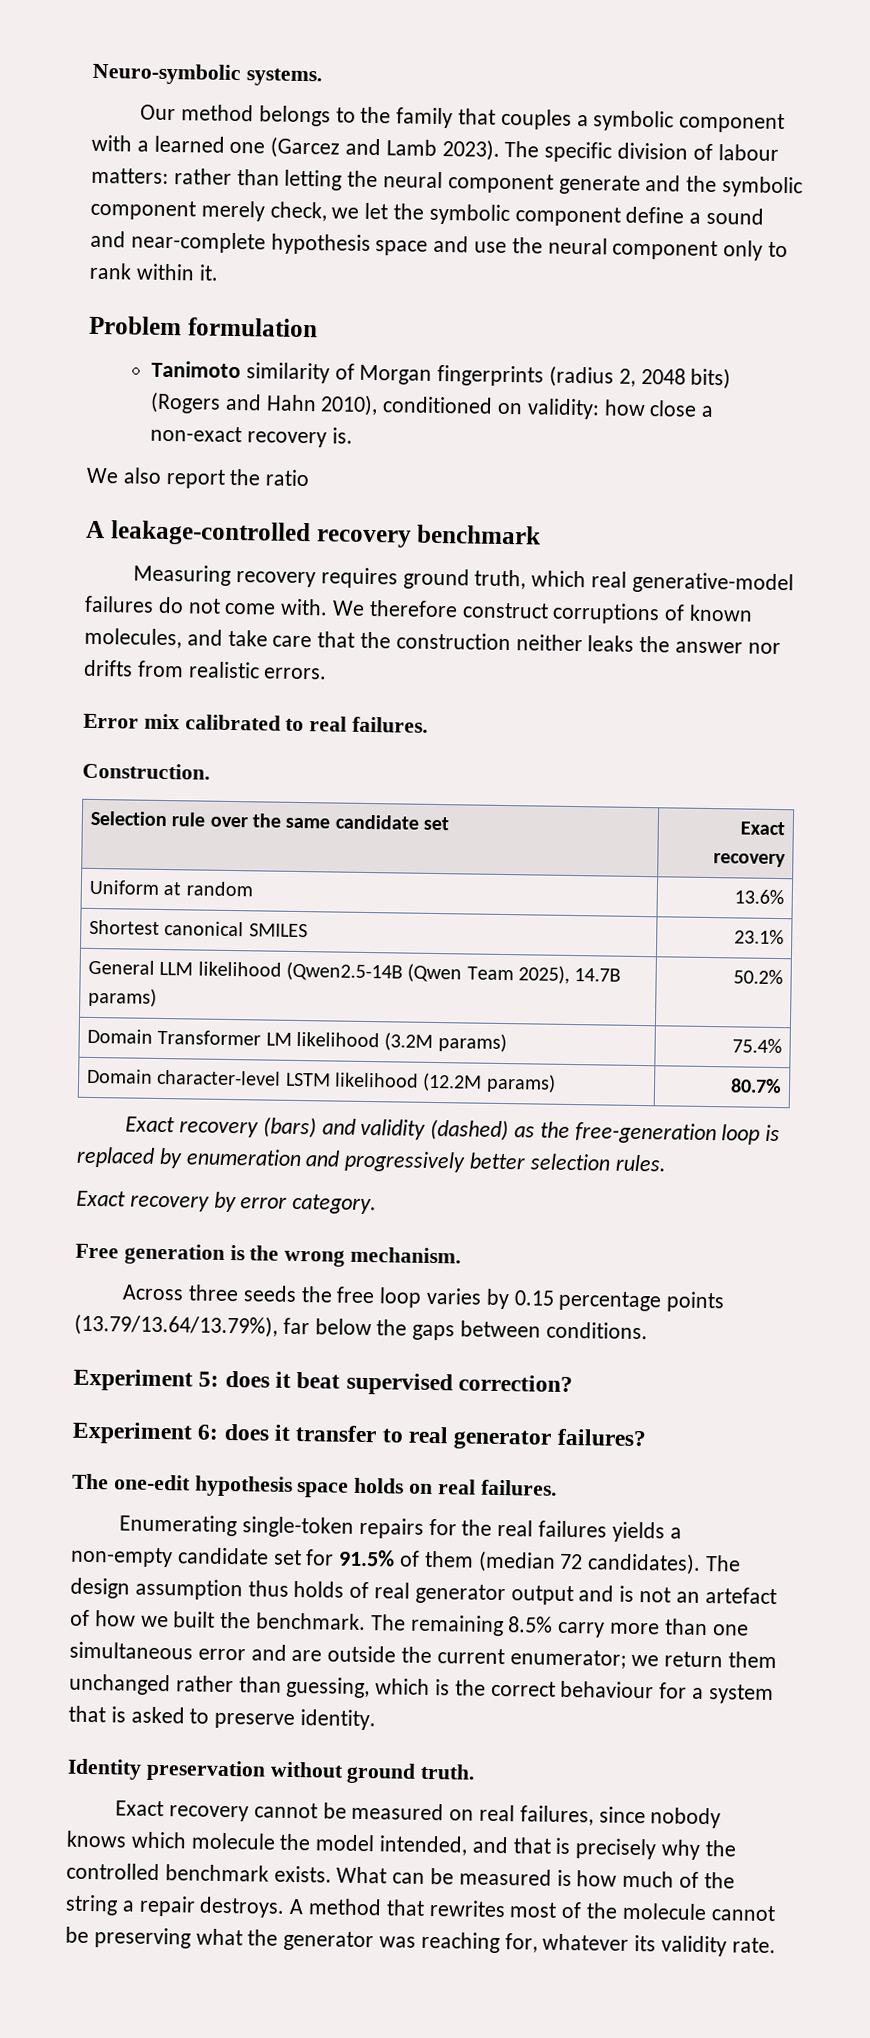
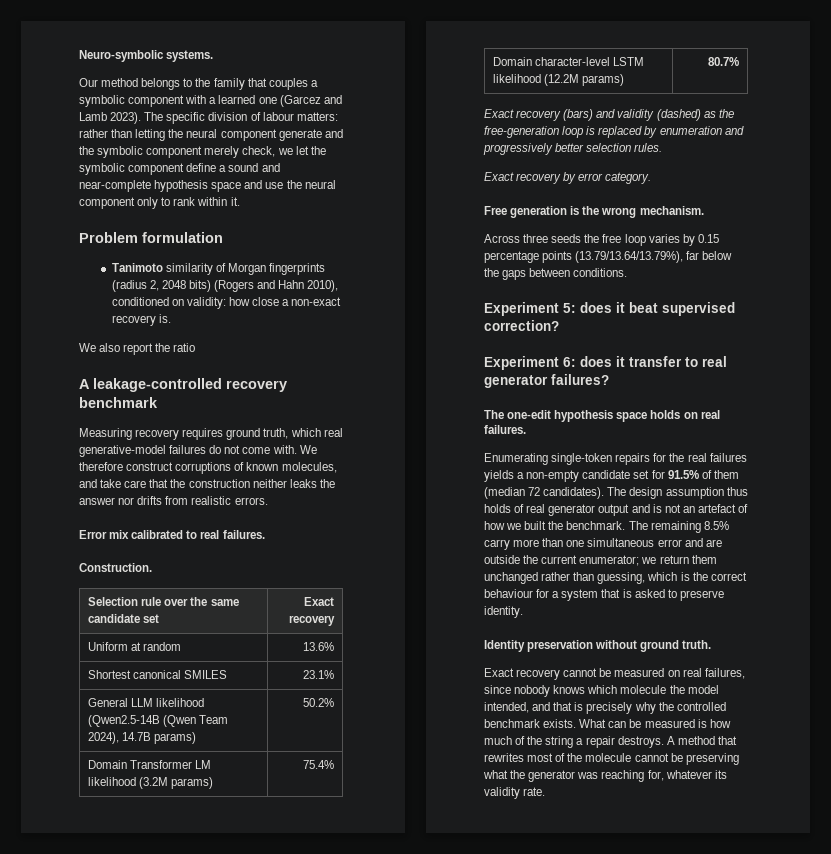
[517,965,570,984] 2025), -> [88,732,120,744] 2024),

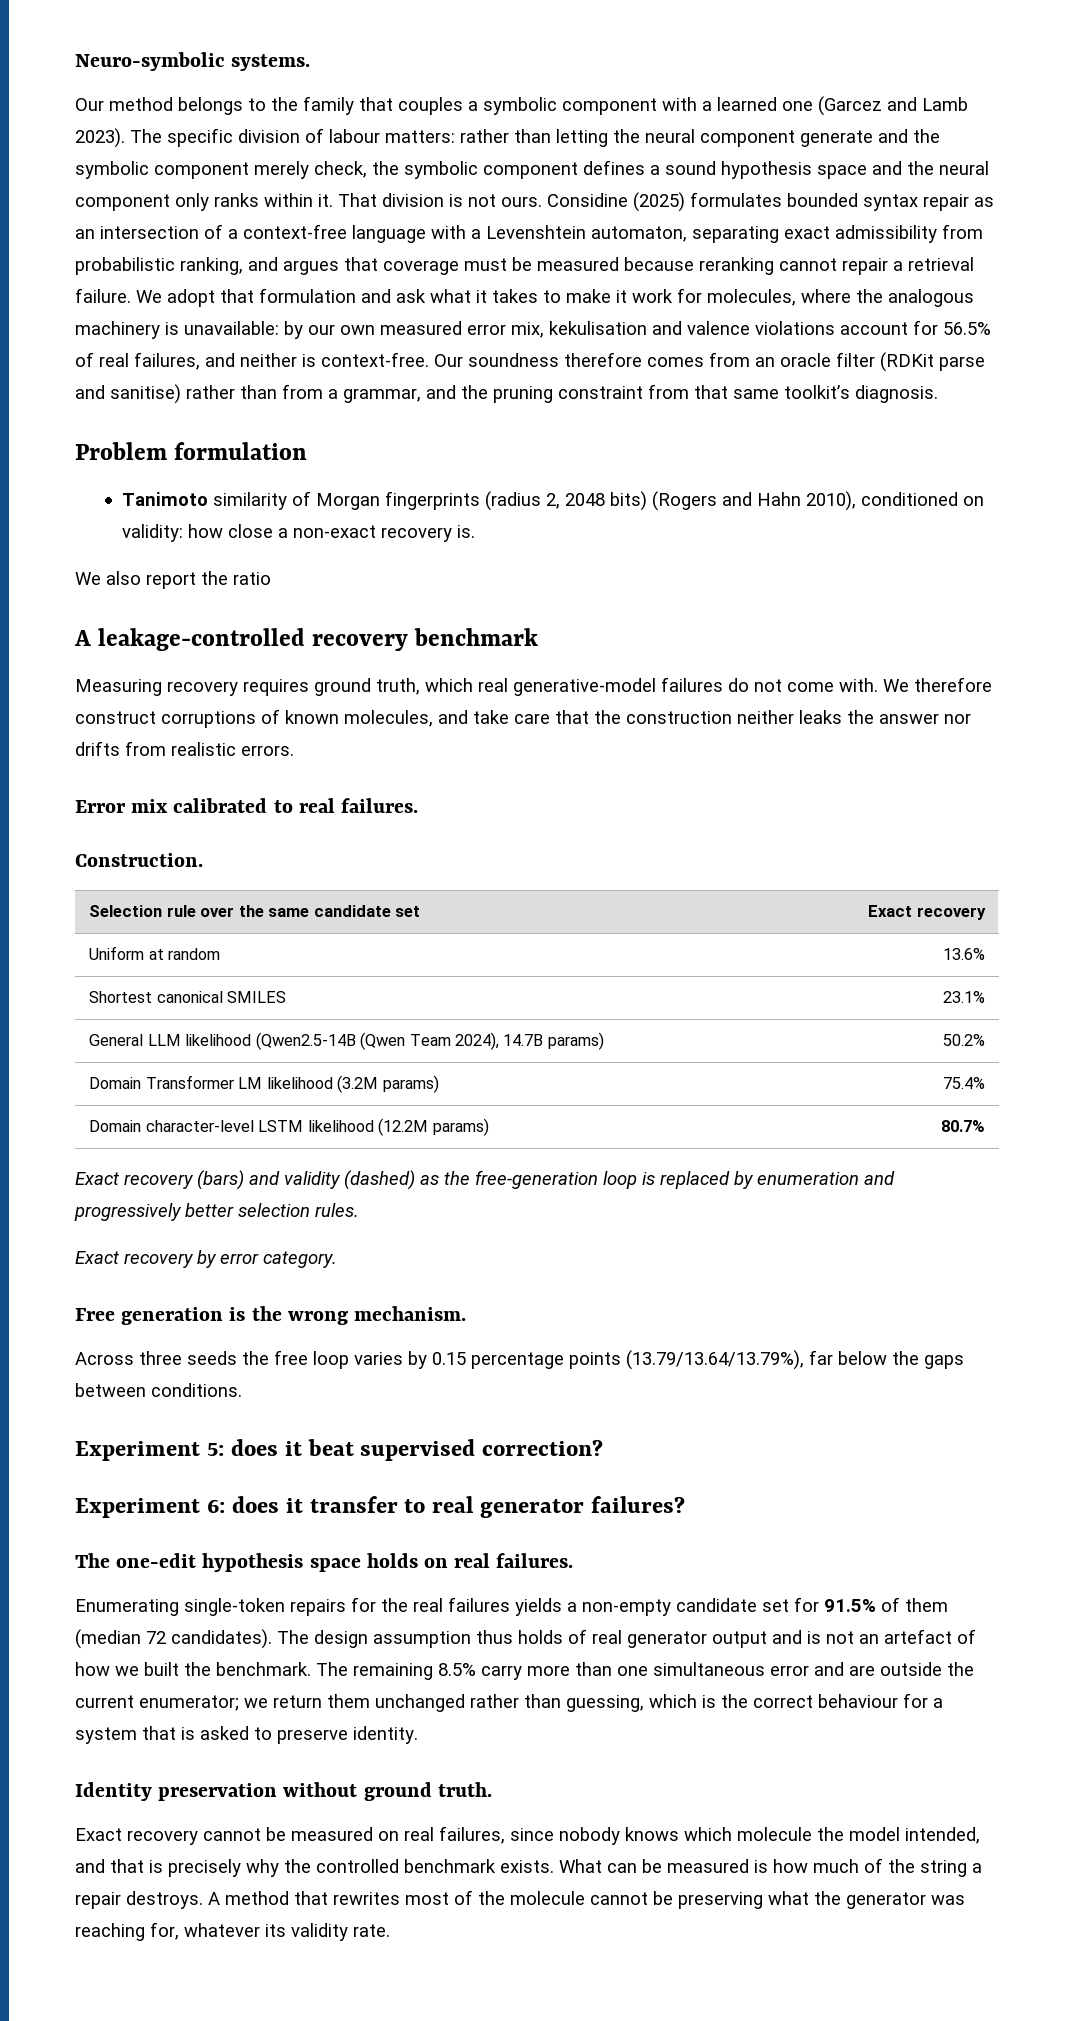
[277,146,326,155] [79,163,217,175] we let the symbolic component define -> [372,160,645,179] the symbolic component defines
[261,163,280,172] [79,180,151,192] and near-complete -> (716, 168) none
[265,182,284,189] use -> (902, 168) none
[161,197,196,206] to rank -> [214,193,259,207] ranks
(240, 201) none -> [338,192,994,212] [75,224,983,243] [75,257,974,275] [75,288,974,307] [75,320,991,339] [75,352,985,372] [75,384,938,404] That division is not ours. Considine (2025) formulates bounded syntax repair as an intersection of a context-free language with a Levenshtein automaton, separating exact admissibility from probabilistic ranking, and argues that coverage must be measured because reranking cannot repair a retrieval failure. We adopt that formulation and ask what it takes to make it work for molecules, where the analogous machinery is unavailable: by our own measured error mix, kekulisation and valence violations account for 56.5% of real failures, and neither is context-free. Our soundness therefore comes from an oracle filter (RDKit parse and sanitise) rather than from a grammar, and the pruning constraint from that same toolkit’s diagnosis.

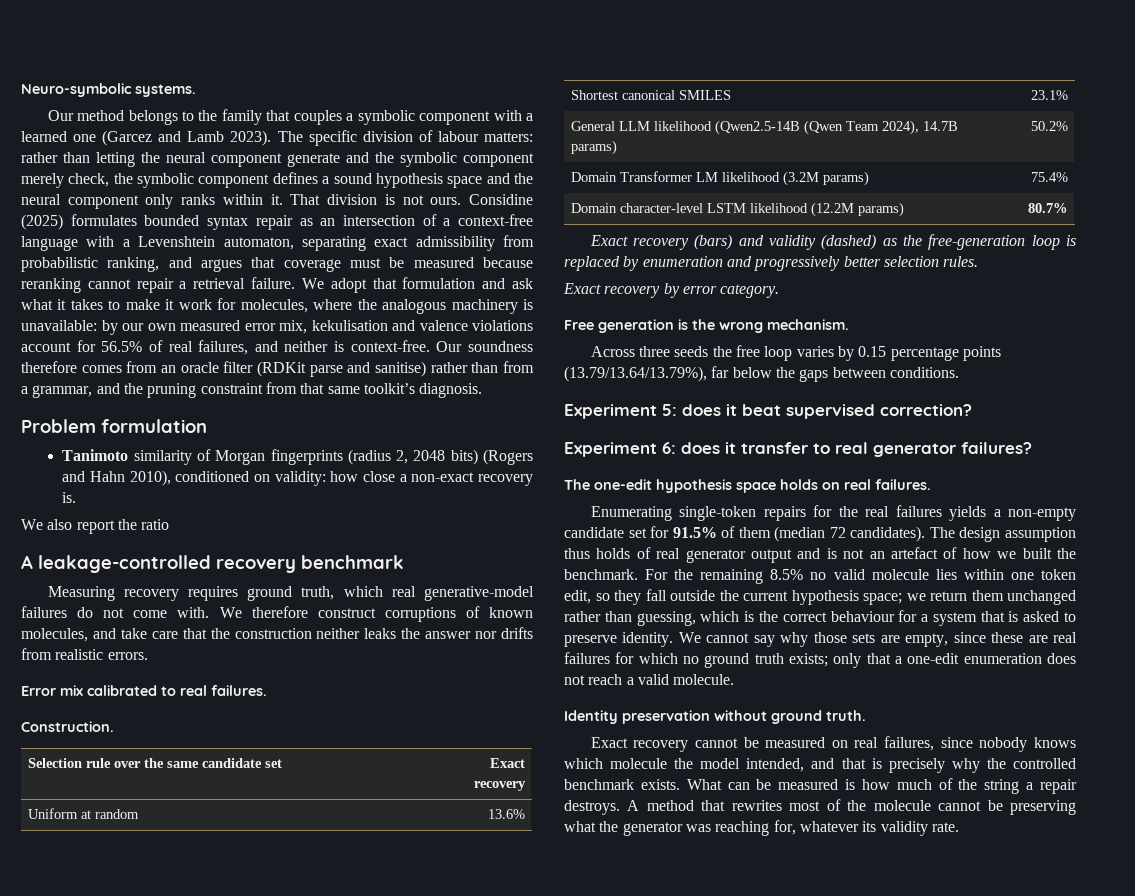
[316,1662,875,1680] The remaining 8.5% carry more than one simultaneous error and are -> [645,569,1077,584] [564,589,667,605] For the remaining 8.5% no valid molecule lies within one token edit, so they fall
[139,1695,239,1711] enumerator; -> [791,590,902,605] hypothesis space;
(418, 1735) none -> [678,632,1077,647] [564,652,1076,668] [564,674,735,685] We cannot say why those sets are empty, since these are real failures for which no ground truth exists; only that a one-edit enumeration does not reach a valid molecule.

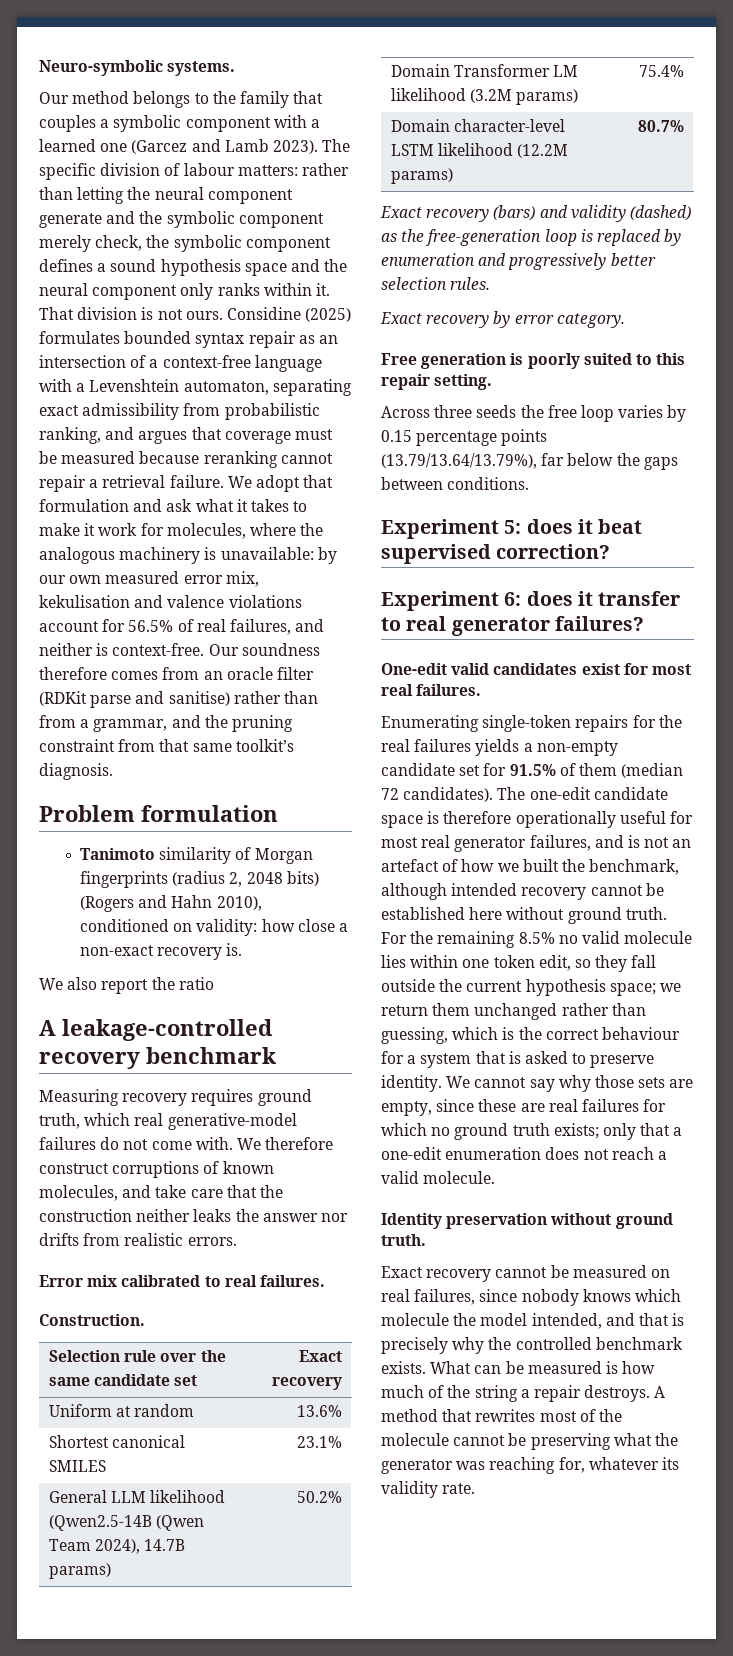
[692,319,849,333] the wrong mechanism. -> [527,353,686,369] [381,374,493,390] poorly suited to this repair setting.
[564,479,840,493] The one-edit hypothesis space holds on -> [381,663,691,675] One-edit valid candidates exist for most
[959,527,1076,542] [564,547,792,563] design assumption thus holds of real generator output -> [529,787,668,800] [381,811,693,828] [381,835,591,852] one-edit candidate space is therefore operationally useful for most real generator failures,
[564,569,638,580] benchmark. -> [589,859,680,875] [381,883,664,900] [381,907,667,924] benchmark, although intended recovery cannot be established here without ground truth.

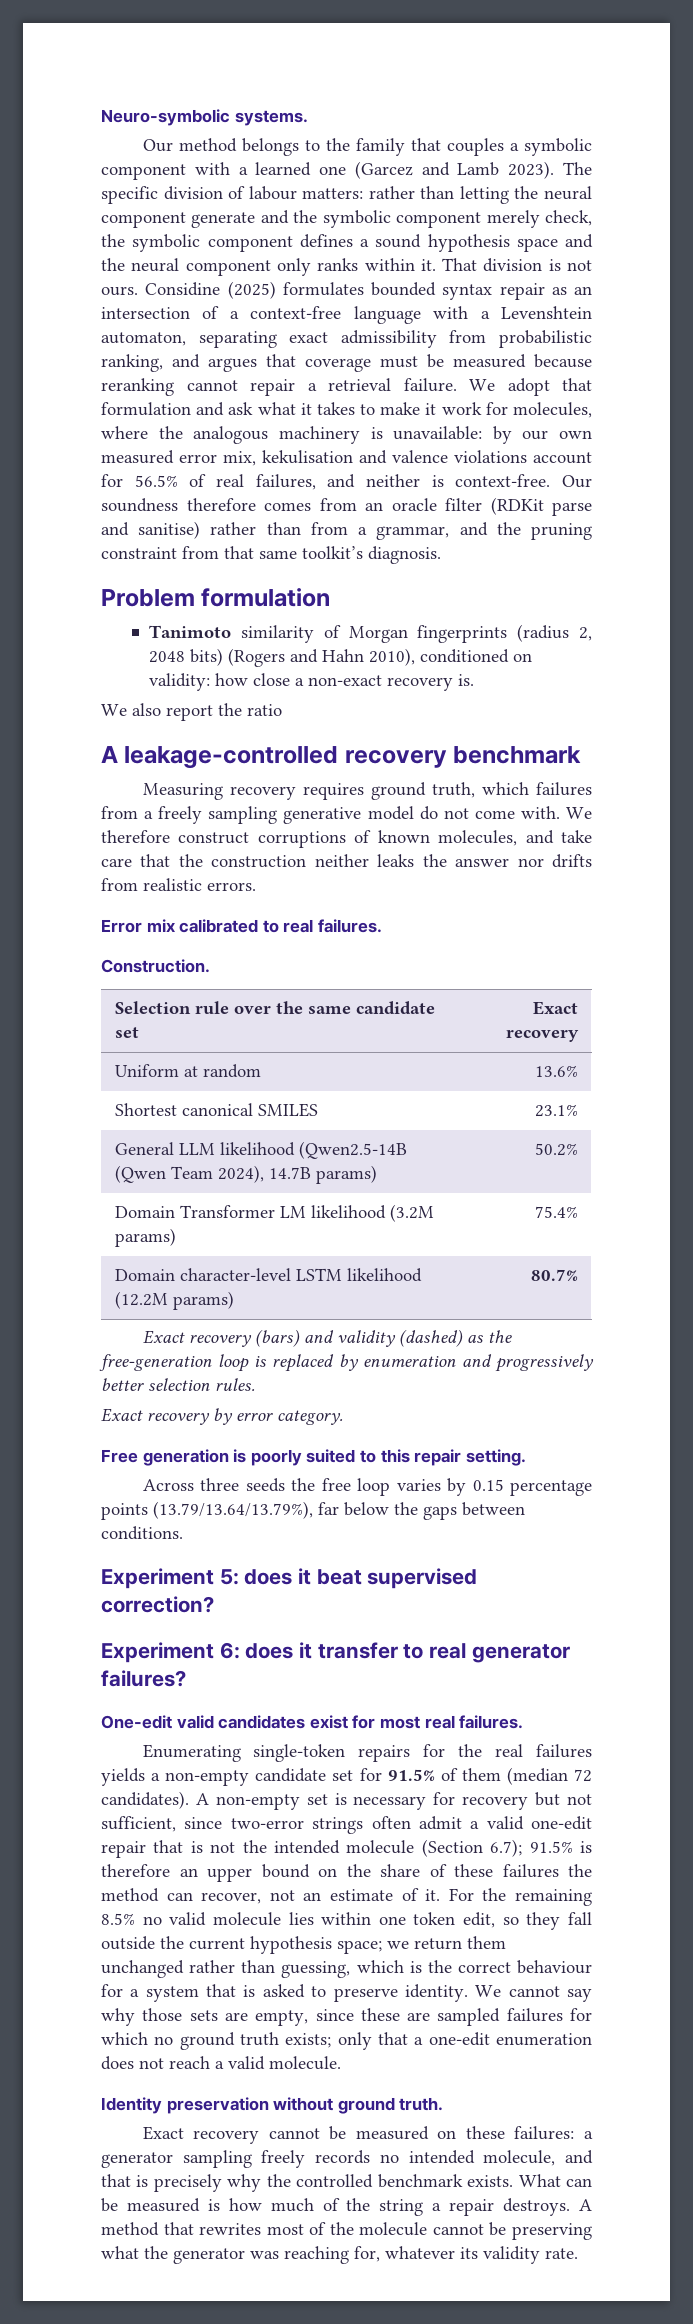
[134,1113,297,1130] [39,1137,96,1150] real generative-model failures -> [536,782,592,796] [101,806,414,824] failures from a freely sampling generative model
[497,787,668,800] [381,811,693,828] [381,835,692,852] [381,859,680,875] [381,883,664,900] [381,907,667,924] The one-edit candidate space is therefore operationally useful for most real generator failures, and is not an artefact of how we built the benchmark, although intended recovery cannot be established here without ground truth. -> [195,1792,593,1810] [101,1816,592,1834] [101,1839,592,1858] [101,1864,592,1882] [101,1888,441,1904] A non-empty set is necessary for recovery but not sufficient, since two-error strings often admit a valid one-edit repair that is not the intended molecule (Section 6.7); 91.5% is therefore an upper bound on the share of these failures the method can recover, not an estimate of it.
[548,1099,578,1112] real -> [437,2008,501,2026] sampled
[381,1289,681,1306] [381,1313,602,1329] real failures, since nobody knows which molecule the model intended, -> [465,2126,594,2140] [101,2150,556,2168] these failures: a generator sampling freely records no intended molecule,

